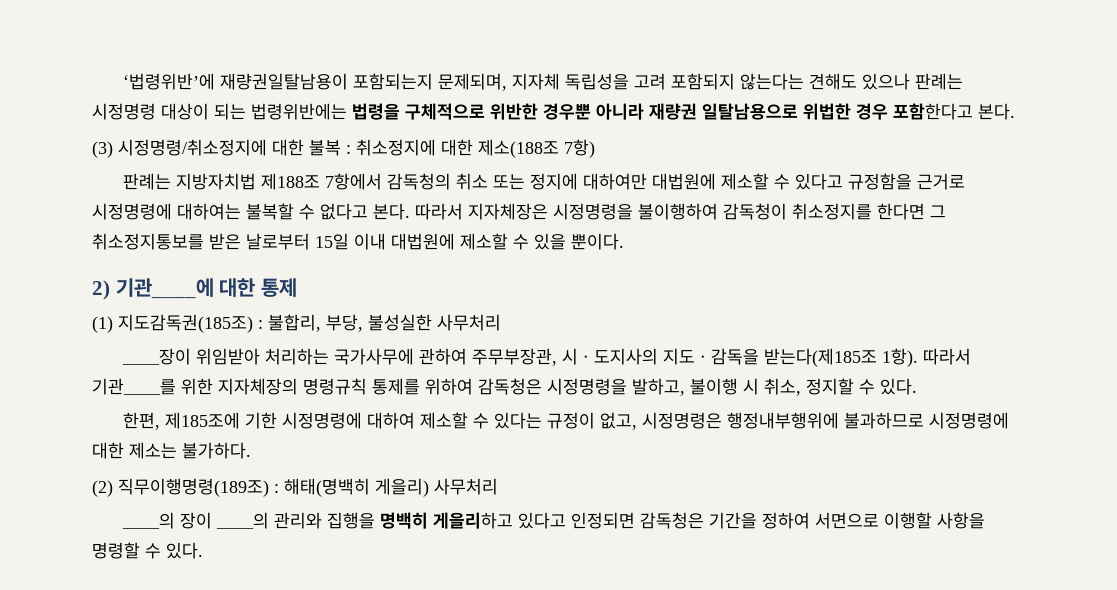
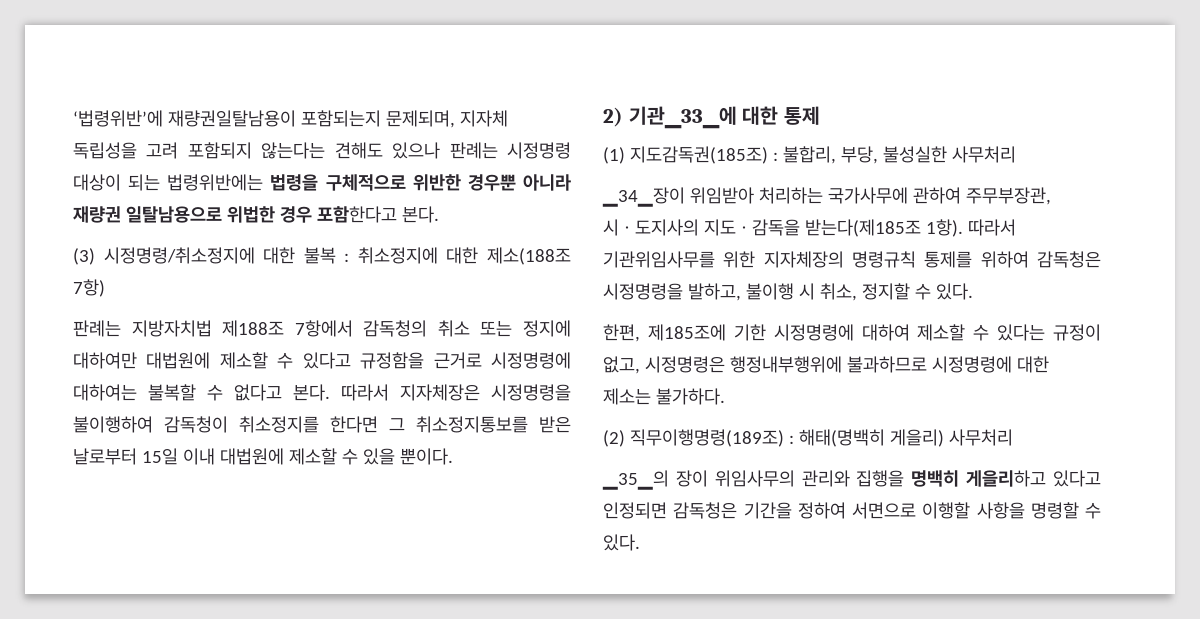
[115,278,214,299] 기관____에 -> [628,106,737,129] 기관▁33▁에
[122,348,192,365] ____장이 -> [602,187,685,207] ▁34▁장이
[92,378,176,395] 기관____를 -> [603,251,715,268] 기관위임사무를
[122,512,270,529] ____의 장이 ____의 -> [602,470,795,490] ▁35▁의 장이 위임사무의

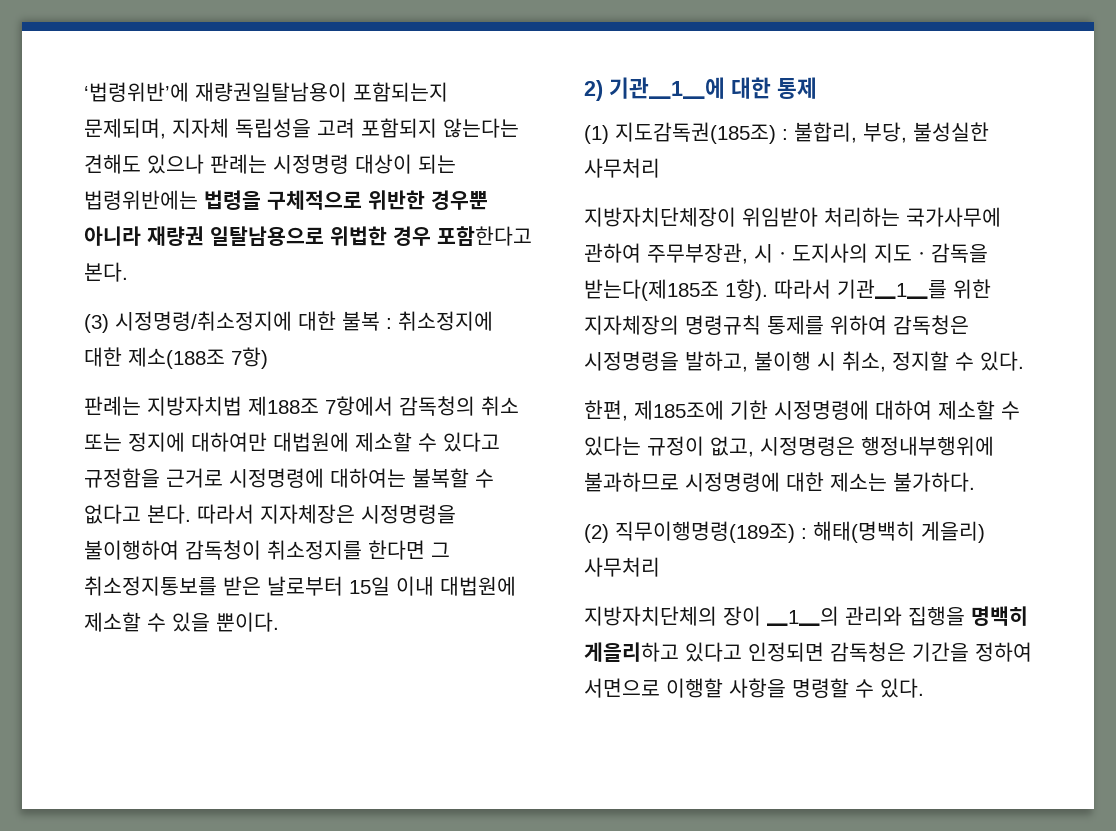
[628,106,737,129] 기관▁33▁에 -> [609,77,725,99] 기관▁1▁에
[602,187,685,207] ▁34▁장이 -> [584,207,736,227] 지방자치단체장이
[603,251,715,268] 기관위임사무를 -> [837,279,947,299] 기관▁1▁를
[602,470,795,490] ▁35▁의 장이 위임사무의 -> [584,606,839,626] 지방자치단체의 장이 ▁1▁의

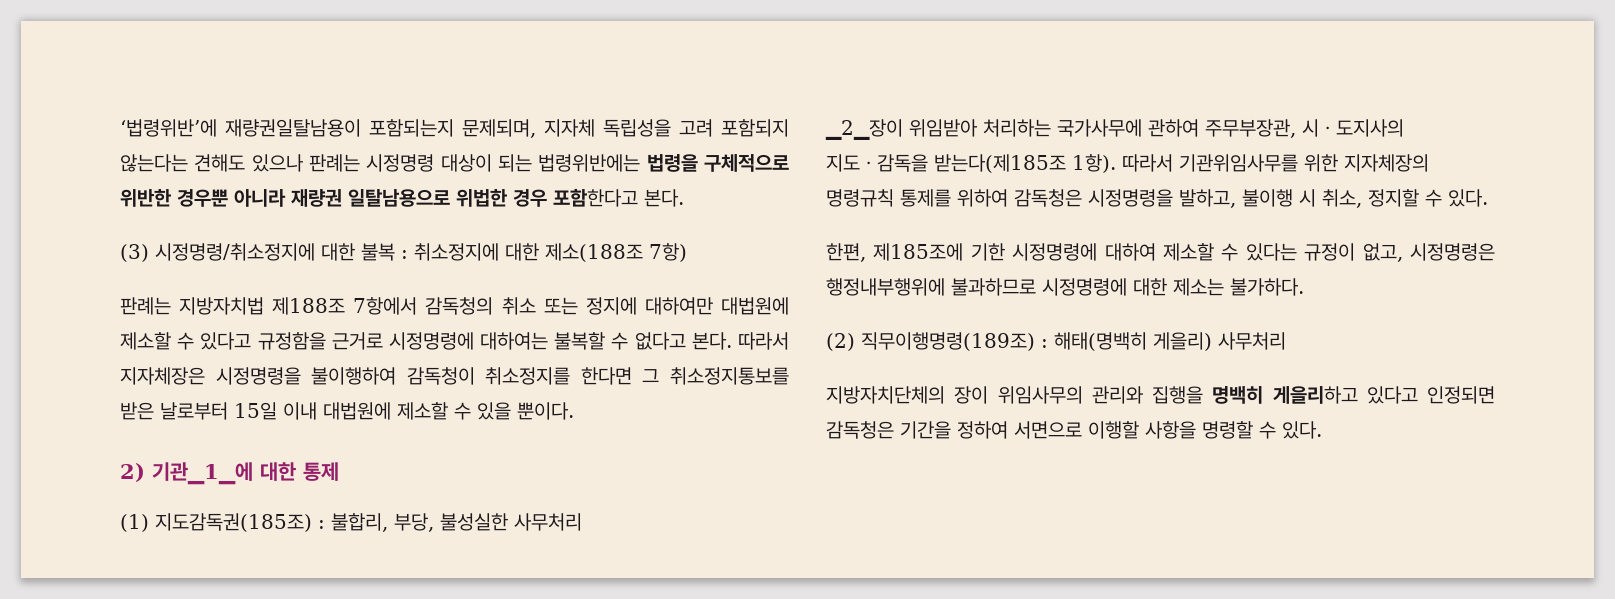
[584,207,736,227] 지방자치단체장이 -> [825,119,903,140] ▁2▁장이
[837,279,947,299] 기관▁1▁를 -> [1179,154,1298,172] 기관위임사무를
[767,606,839,626] ▁1▁의 -> [997,386,1083,404] 위임사무의

